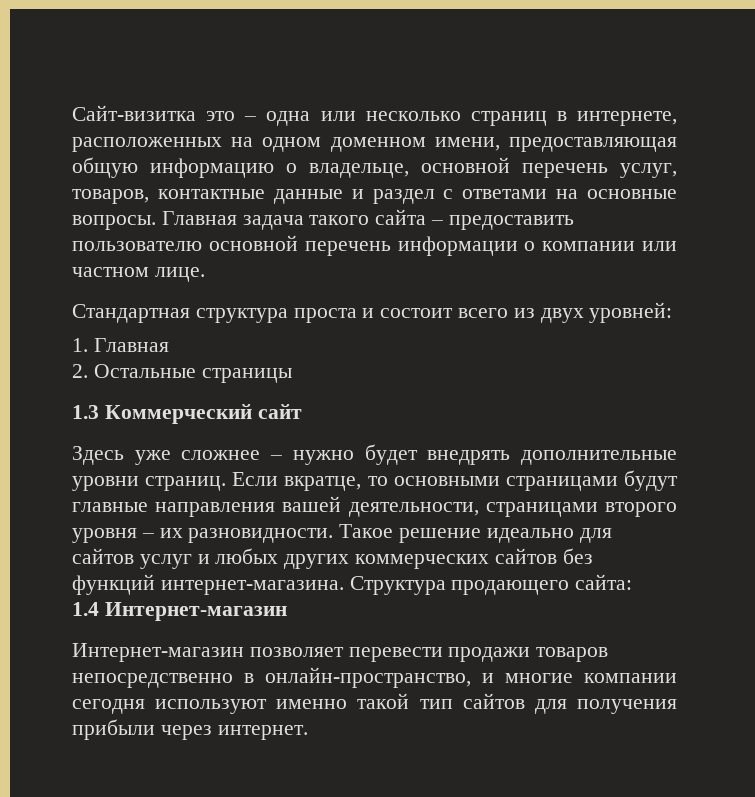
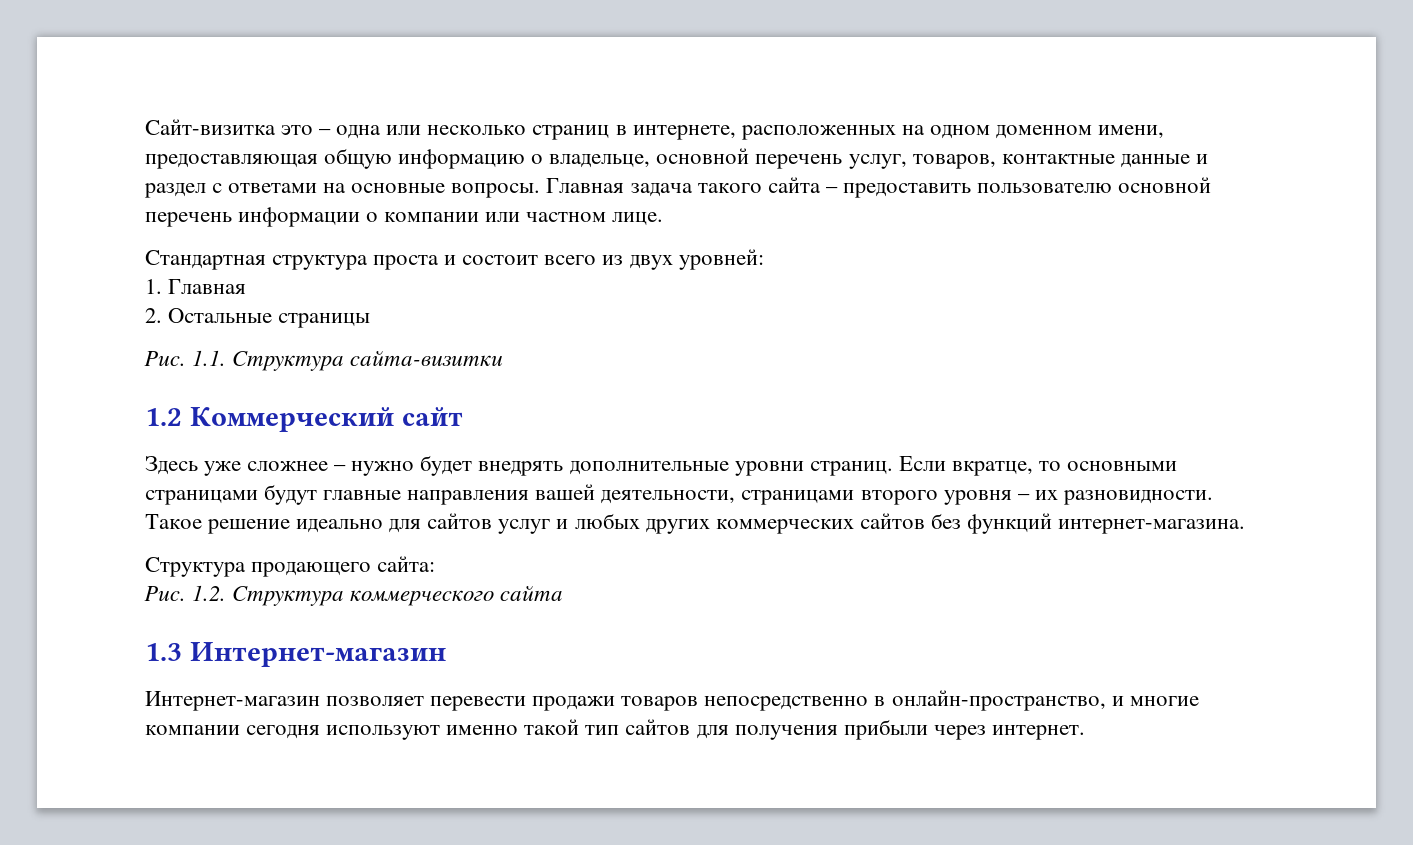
[72,405,99,419] 1.3 -> [144,350,504,371] [145,408,182,426] Рис. 1.1. Структура сайта-визитки // 1.2
(344, 587) none -> (1245, 526) //
[72,602,99,616] 1.4 -> [144,585,564,606] [145,643,182,661] Рис. 1.2. Структура коммерческого сайта // 1.3

